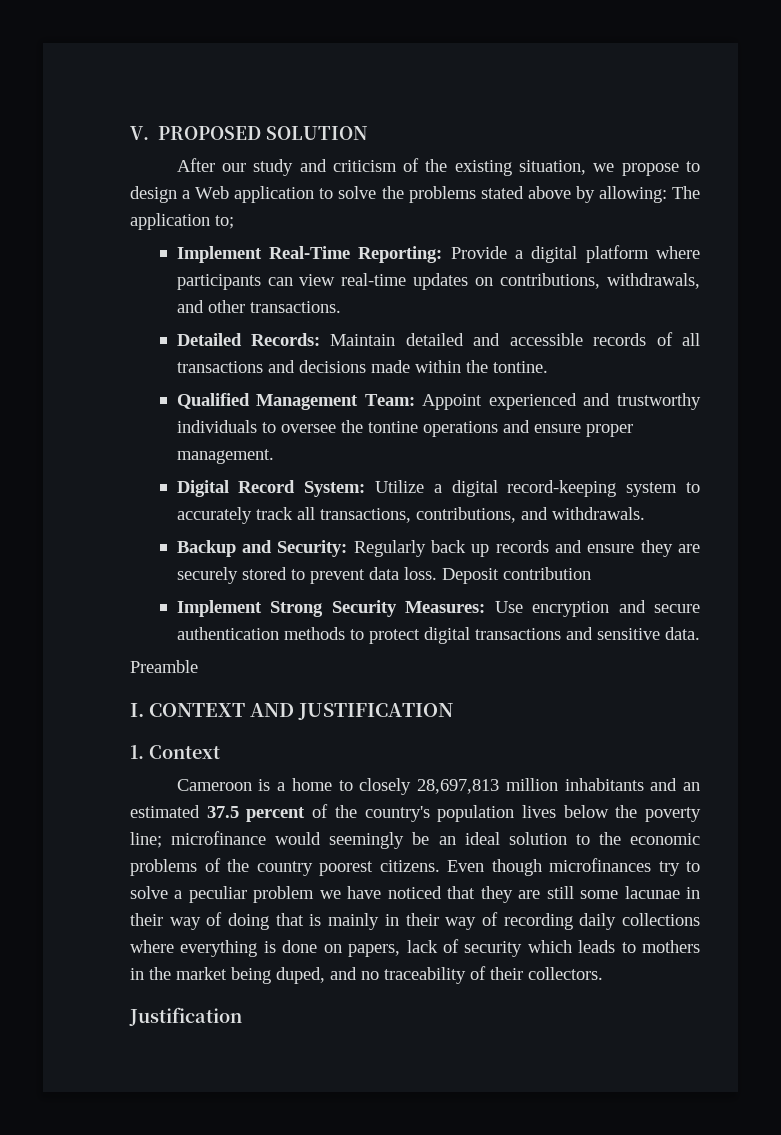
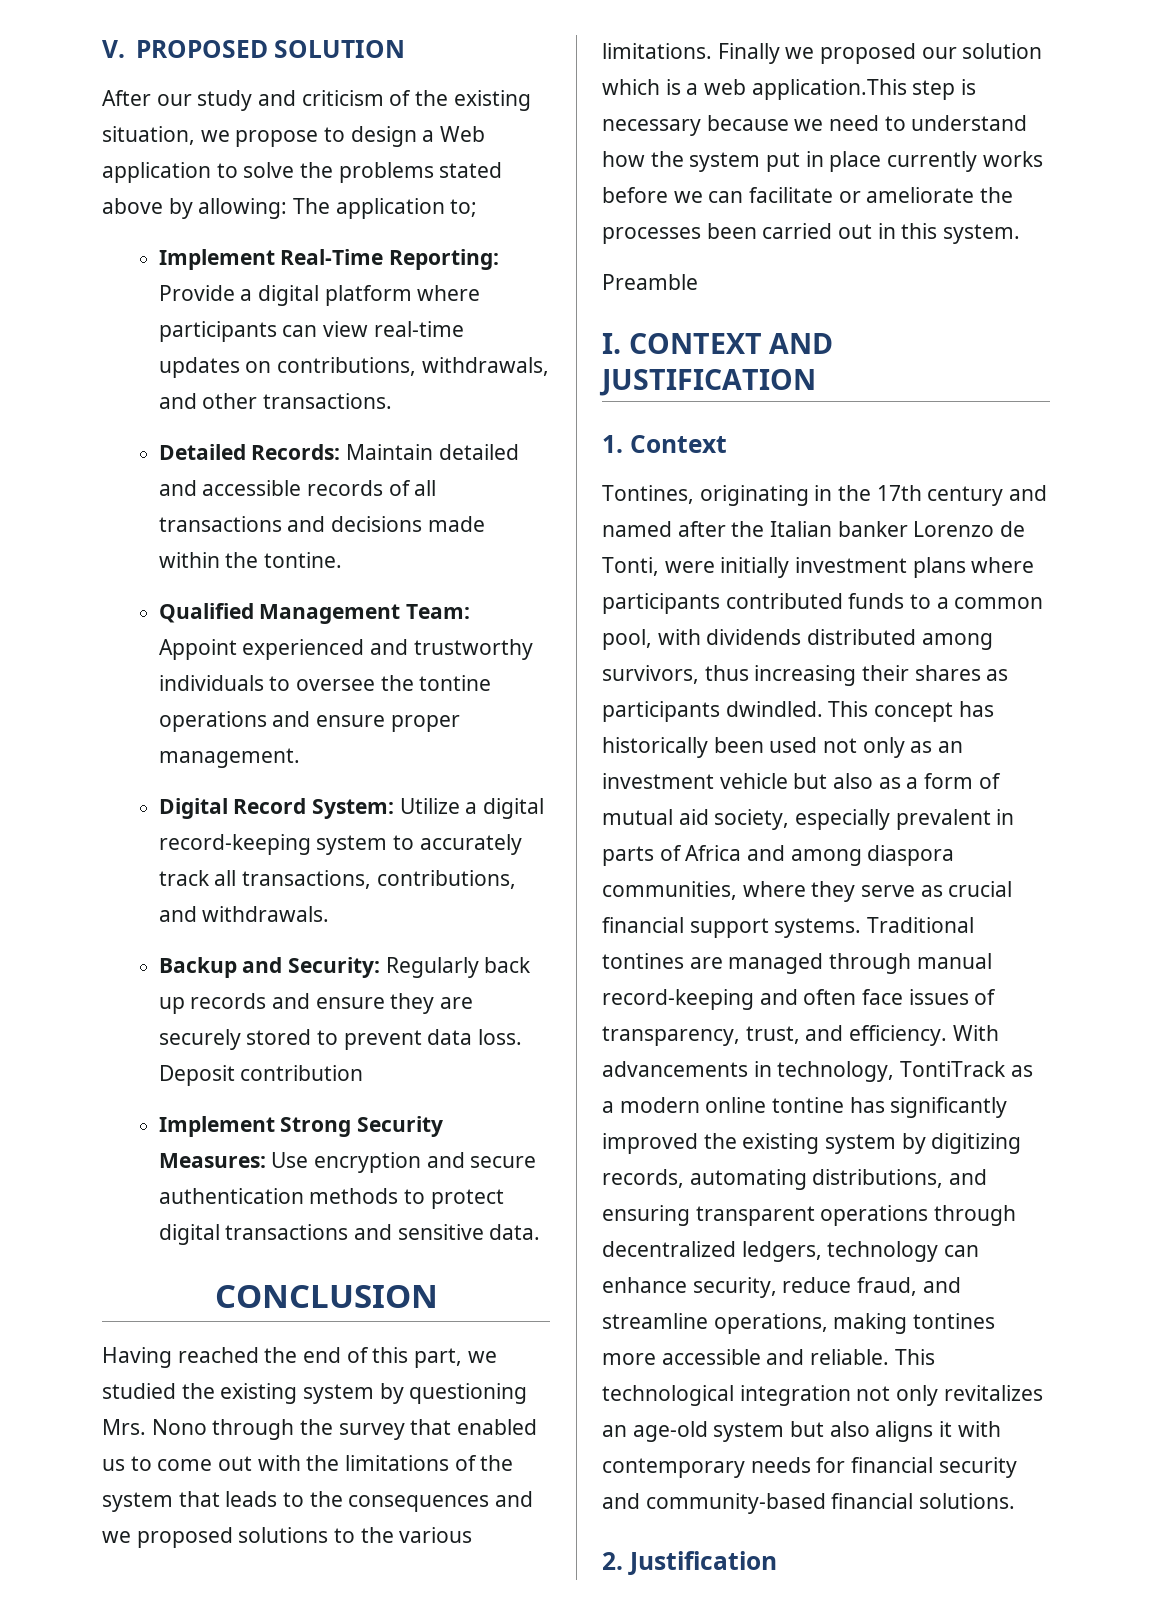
(700, 633) none -> [214,1285,438,1308] [102,1347,497,1368] [102,1383,528,1404] [102,1419,538,1440] [102,1455,514,1471] [102,1491,534,1512] [102,1527,473,1548] [602,43,1043,64] [602,79,977,100] [602,115,1028,136] [602,151,1043,172] [602,187,1014,203] [602,223,1021,244] // CONCLUSION // Having reached the end of this part, we studied the existing system by questioning Mrs. Nono through the survey that enabled us to come out with the limitations of the system that leads to the consequences and we proposed solutions to the various limitations. Finally we proposed our solution which is a web application.This step is necessary because we need to understand how the system put in place currently works before we can facilitate or ameliorate the processes been carried out in this system.
[176,778,700,795] [130,804,701,822] [130,831,701,849] [130,858,700,876] [130,886,700,903] [130,912,700,930] [130,939,700,957] [130,966,603,984] Cameroon is a home to closely 28,697,813 million inhabitants and an estimated 37.5 percent of the country's population lives below the poverty line; microfinance would seemingly be an ideal solution to the economic problems of the country poorest citizens. Even though microfinances try to solve a peculiar problem we have noticed that they are still some lacunae in their way of doing that is mainly in their way of recording daily collections where everything is done on papers, lack of security which leads to mothers in the market being duped, and no traceability of their collectors. // -> [602,485,1048,506] [602,521,1026,537] [602,557,1035,578] [602,593,1044,614] [602,629,993,650] [602,665,1009,686] [602,701,994,722] [602,737,964,758] [602,773,1001,789] [602,809,1015,830] [602,845,955,866] [602,881,1013,902] [602,917,975,938] [602,953,992,974] [602,989,997,1010] [602,1025,999,1046] [602,1061,1033,1082] [602,1097,1008,1118] [602,1133,1022,1154] [602,1169,988,1190] [602,1205,1017,1226] [602,1241,980,1262] [602,1277,961,1298] [602,1313,996,1334] [602,1349,935,1365] [602,1385,1043,1406] [602,1421,1001,1442] [602,1457,1017,1478] [602,1493,1016,1514] [602,1552,623,1570] Tontines, originating in the 17th century and named after the Italian banker Lorenzo de Tonti, were initially investment plans where participants contributed funds to a common pool, with dividends distributed among survivors, thus increasing their shares as participants dwindled. This concept has historically been used not only as an investment vehicle but also as a form of mutual aid society, especially prevalent in parts of Africa and among diaspora communities, where they serve as crucial financial support systems. Traditional tontines are managed through manual record-keeping and often face issues of transparency, trust, and efficiency. With advancements in technology, TontiTrack as a modern online tontine has significantly improved the existing system by digitizing records, automating distributions, and ensuring transparent operations through decentralized ledgers, technology can enhance security, reduce fraud, and streamline operations, making tontines more accessible and reliable. This technological integration not only revitalizes an age-old system but also aligns it with contemporary needs for financial security and community-based financial solutions. // 2.

